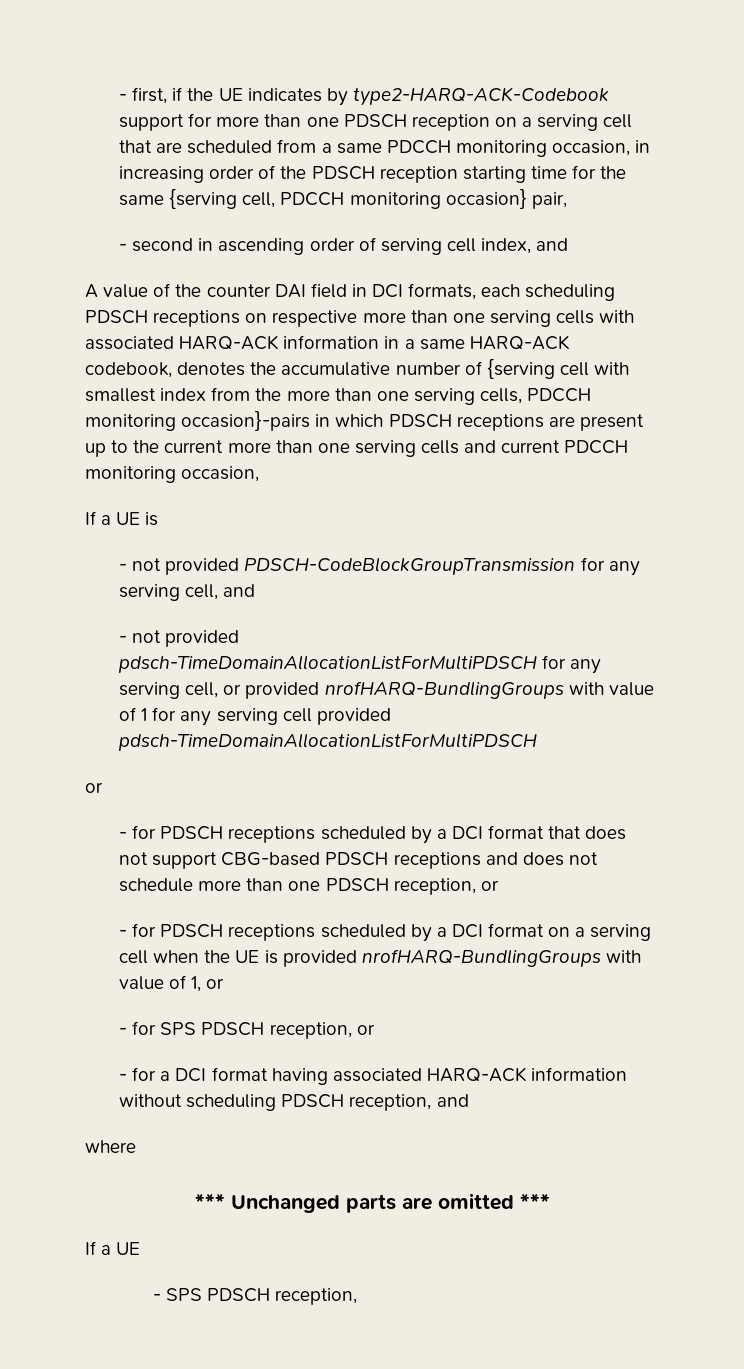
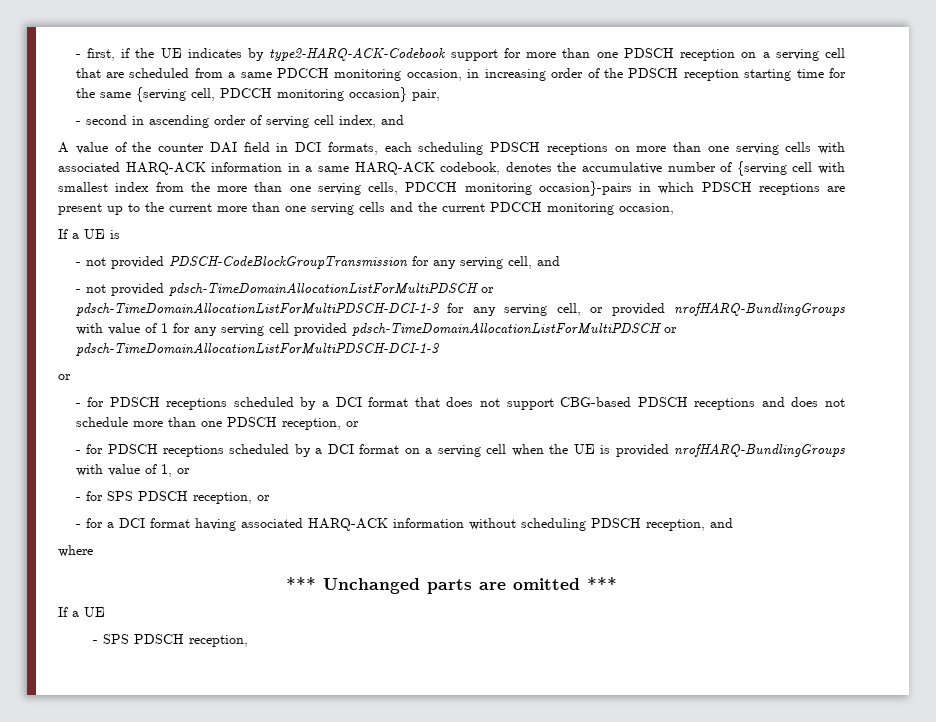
[272,310,358,327] respective -> (630, 149) none
(497, 446) none -> [418,202,437,212] the
(538, 664) none -> [480,287,494,293] [75,303,439,316] or pdsch-TimeDomainAllocationListForMultiPDSCH-DCI-1-3
(538, 742) none -> [663,327,677,333] [75,343,439,356] or pdsch-TimeDomainAllocationListForMultiPDSCH-DCI-1-3

